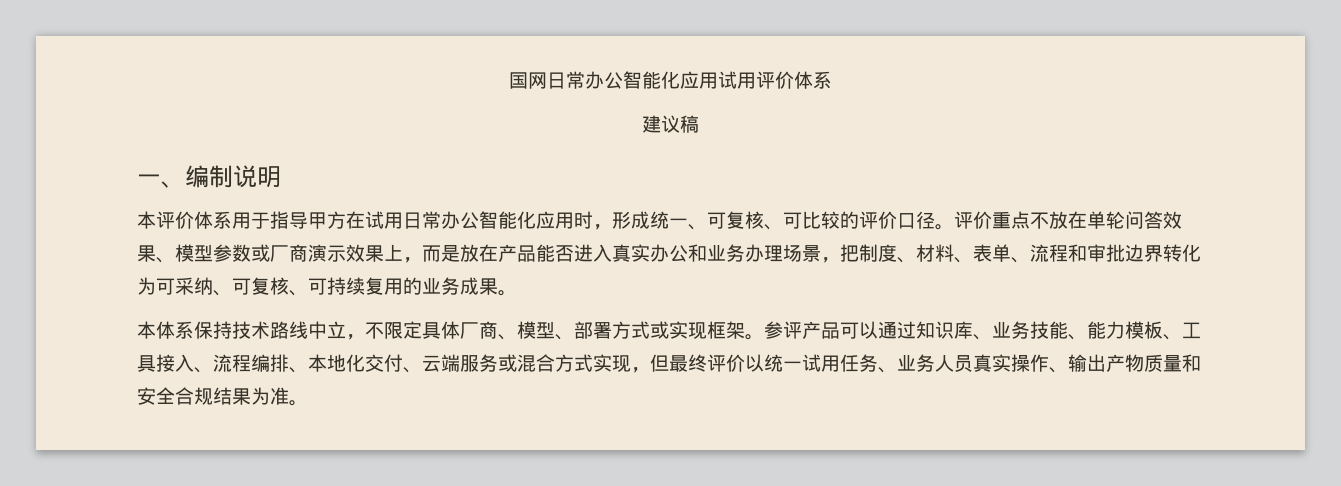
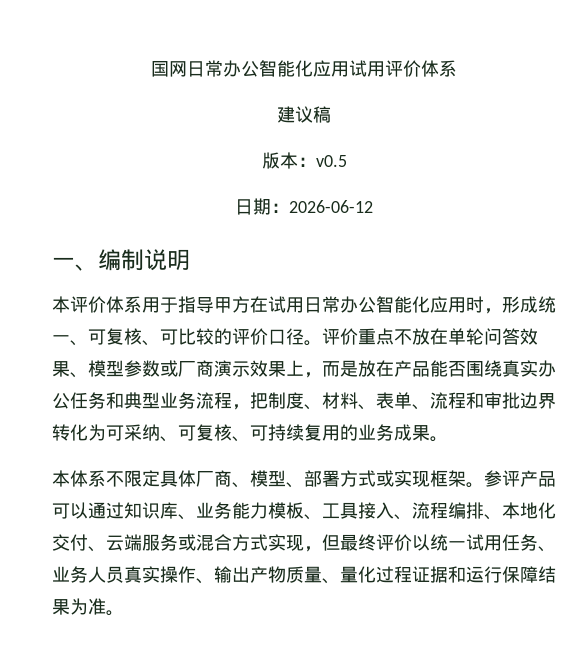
(699, 124) none -> [261,152,347,169] [235,198,373,215] // 版本：v0.5 // 日期：2026-06-12
[574,244,612,262] 进入 -> [466,360,502,377] 围绕
[688,244,821,262] 和业务办理场景 -> [70,392,232,409] 任务和典型业务流程
[194,321,365,340] 保持技术路线中立， -> (106, 478) none
[1030,321,1087,340] 技能、 -> (232, 510) none
[1182,354,1201,372] [137,387,213,405] 和安全合规 -> [322,566,538,584] 、量化过程证据和运行保障

